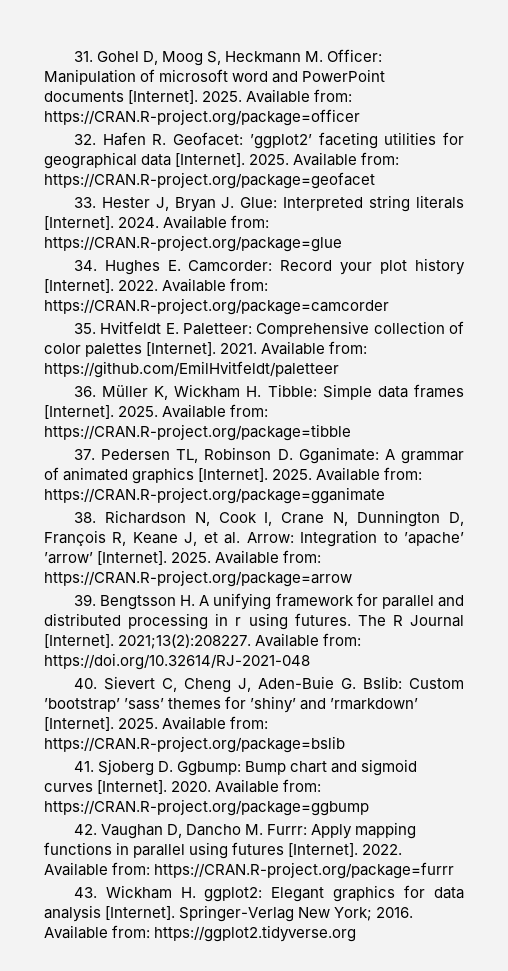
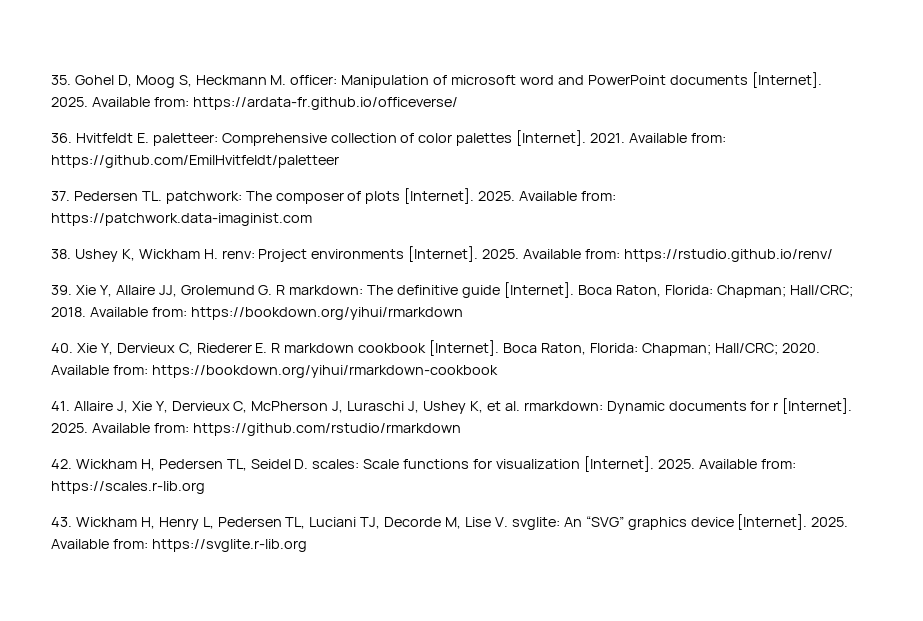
[73,51,93,62] 31. -> [51,75,71,85] 35.
[327,49,383,62] Officer: -> [290,75,338,85] officer:
[44,109,360,126] [73,132,464,149] [44,152,400,169] [44,172,375,189] [73,195,465,212] [44,215,270,230] [44,235,342,252] [73,258,466,275] [44,278,269,293] [44,298,389,315] [73,323,96,334] https://CRAN.R-project.org/package=officer // 32. Hafen R. Geofacet: ’ggplot2’ faceting utilities for geographical data [Internet]. 2025. Available from: https://CRAN.R-project.org/package=geofacet // 33. Hester J, Bryan J. Glue: Interpreted string literals [Internet]. 2024. Available from: https://CRAN.R-project.org/package=glue // 34. Hughes E. Camcorder: Record your plot history [Internet]. 2022. Available from: https://CRAN.R-project.org/package=camcorder // 35. -> [192,97,458,110] [51,133,72,143] https://ardata-fr.github.io/officeverse/ // 36.
[182,323,252,335] Paletteer: -> [152,133,218,146] paletteer:
[73,384,465,400] [44,404,269,419] [44,424,351,441] [73,447,465,464] [44,467,423,484] [44,487,385,504] [73,510,465,527] [44,530,465,547] [44,550,322,565] [44,570,352,587] [73,593,465,610] [44,613,464,630] [44,633,362,649] [44,653,310,670] [73,676,465,693] [44,696,419,713] [44,716,269,731] [44,736,345,753] [73,759,418,776] [44,779,322,794] [44,799,369,816] [73,822,417,839] [44,842,403,859] [44,862,455,879] [73,885,465,902] [44,905,414,922] [44,925,357,942] 36. Müller K, Wickham H. Tibble: Simple data frames [Internet]. 2025. Available from: https://CRAN.R-project.org/package=tibble // 37. Pedersen TL, Robinson D. Gganimate: A grammar of animated graphics [Internet]. 2025. Available from: https://CRAN.R-project.org/package=gganimate // 38. Richardson N, Cook I, Crane N, Dunnington D, François R, Keane J, et al. Arrow: Integration to ’apache’ ’arrow’ [Internet]. 2025. Available from: https://CRAN.R-project.org/package=arrow // 39. Bengtsson H. A unifying framework for parallel and distributed processing in r using futures. The R Journal [Internet]. 2021;13(2):208227. Available from: https://doi.org/10.32614/RJ-2021-048 // 40. Sievert C, Cheng J, Aden-Buie G. Bslib: Custom ’bootstrap’ ’sass’ themes for ’shiny’ and ’rmarkdown’ [Internet]. 2025. Available from: https://CRAN.R-project.org/package=bslib // 41. Sjoberg D. Ggbump: Bump chart and sigmoid curves [Internet]. 2020. Available from: https://CRAN.R-project.org/package=ggbump // 42. Vaughan D, Dancho M. Furrr: Apply mapping functions in parallel using futures [Internet]. 2022. Available from: https://CRAN.R-project.org/package=furrr // 43. Wickham H. ggplot2: Elegant graphics for data analysis [Internet]. Springer-Verlag New York; 2016. Available from: https://ggplot2.tidyverse.org -> [51,188,617,204] [51,213,312,226] [51,246,833,262] [51,282,853,298] [51,307,463,320] [51,340,820,356] [51,365,498,378] [51,398,853,414] [51,423,461,436] [51,456,796,472] [51,481,205,494] [51,514,849,530] [51,539,307,552] 37. Pedersen TL. patchwork: The composer of plots [Internet]. 2025. Available from: https://patchwork.data-imaginist.com // 38. Ushey K, Wickham H. renv: Project environments [Internet]. 2025. Available from: https://rstudio.github.io/renv/ // 39. Xie Y, Allaire JJ, Grolemund G. R markdown: The definitive guide [Internet]. Boca Raton, Florida: Chapman; Hall/CRC; 2018. Available from: https://bookdown.org/yihui/rmarkdown // 40. Xie Y, Dervieux C, Riederer E. R markdown cookbook [Internet]. Boca Raton, Florida: Chapman; Hall/CRC; 2020. Available from: https://bookdown.org/yihui/rmarkdown-cookbook // 41. Allaire J, Xie Y, Dervieux C, McPherson J, Luraschi J, Ushey K, et al. rmarkdown: Dynamic documents for r [Internet]. 2025. Available from: https://github.com/rstudio/rmarkdown // 42. Wickham H, Pedersen TL, Seidel D. scales: Scale functions for visualization [Internet]. 2025. Available from: https://scales.r-lib.org // 43. Wickham H, Henry L, Pedersen TL, Luciani TJ, Decorde M, Lise V. svglite: An “SVG” graphics device [Internet]. 2025. Available from: https://svglite.r-lib.org

